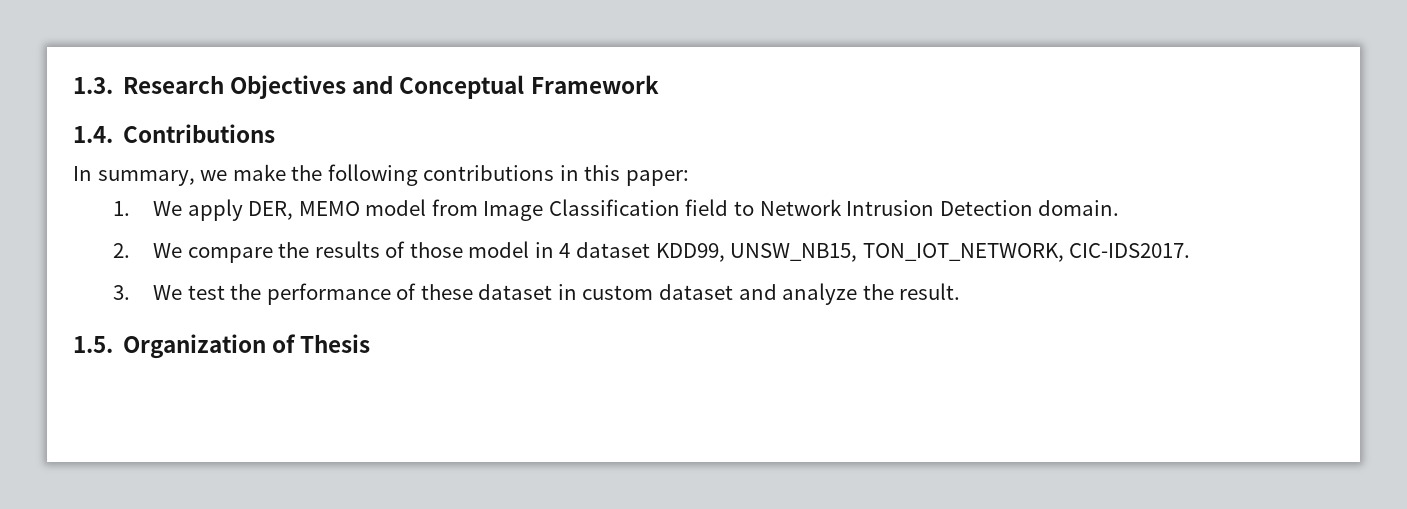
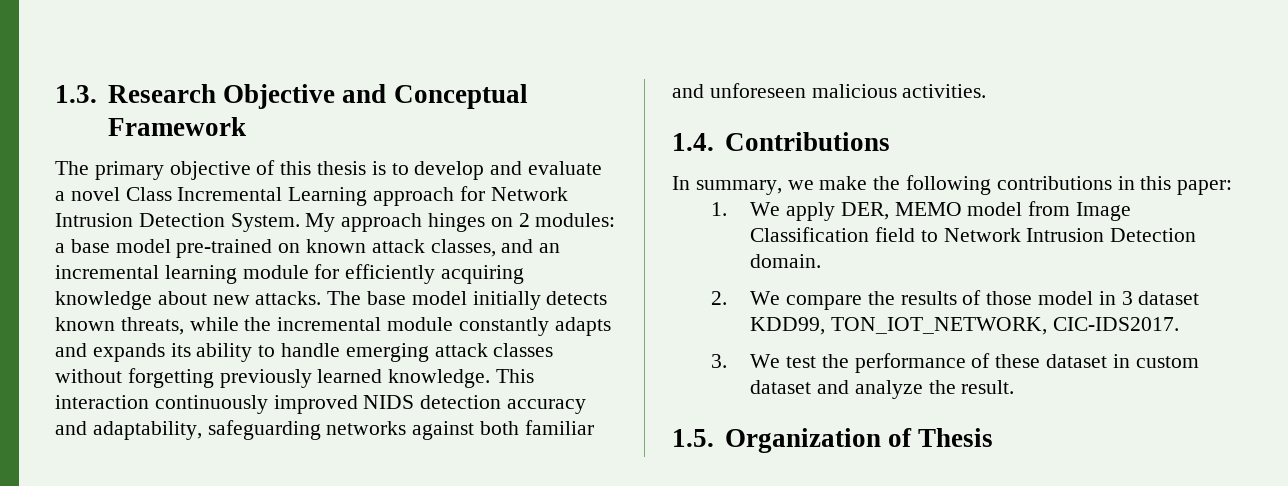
[230,75,347,99] Objectives -> [223,84,336,109] Objective
(659, 84) none -> [55,160,603,180] [55,186,568,206] [55,213,616,232] [55,239,561,258] [55,264,525,284] [55,291,608,310] [55,317,611,336] [55,343,554,362] [55,368,535,388] [55,395,587,414] [55,420,594,440] [672,83,987,98] // The primary objective of this thesis is to develop and evaluate a novel Class Incremental Learning approach for Network Intrusion Detection System. My approach hinges on 2 modules: a base model pre-trained on known attack classes, and an incremental learning module for efficiently acquiring knowledge about new attacks. The base model initially detects known threats, while the incremental module constantly adapts and expands its ability to handle emerging attack classes without forgetting previously learned knowledge. This interaction continuously improved NIDS detection accuracy and adaptability, safeguarding networks against both familiar and unforeseen malicious activities.
[559,243,571,258] 4 -> [1121,291,1133,305] 3
[730,243,858,262] UNSW_NB15, -> (826, 326) none

